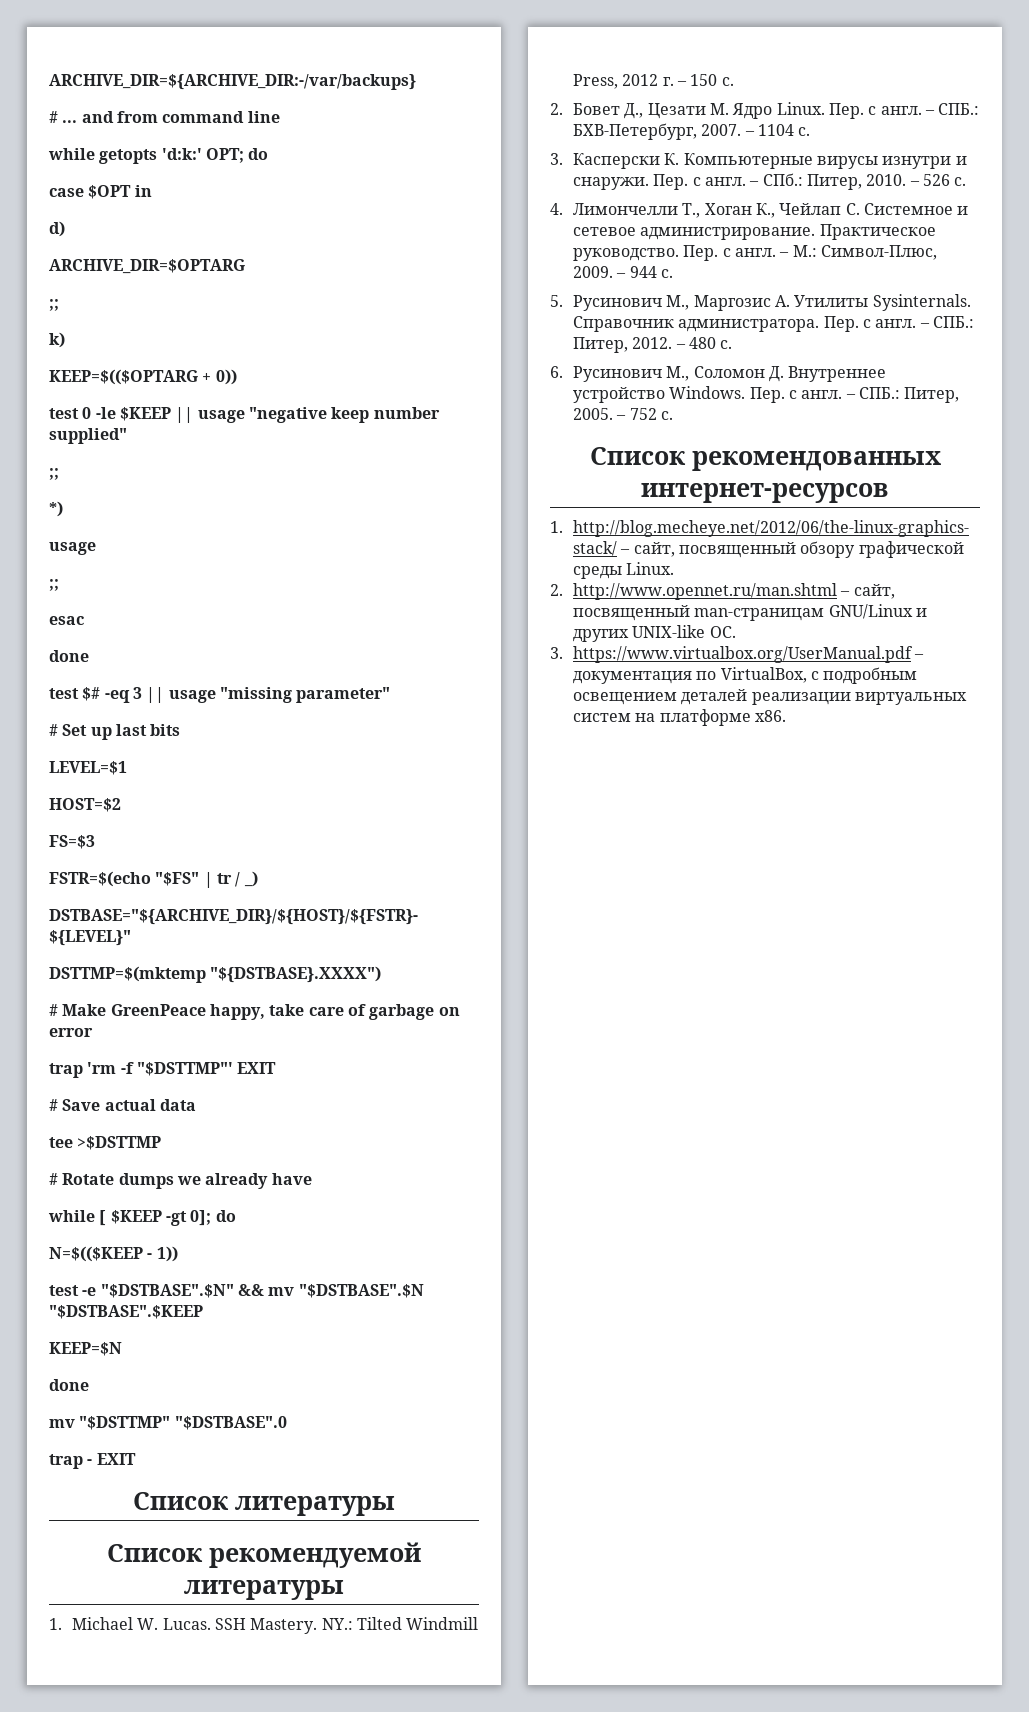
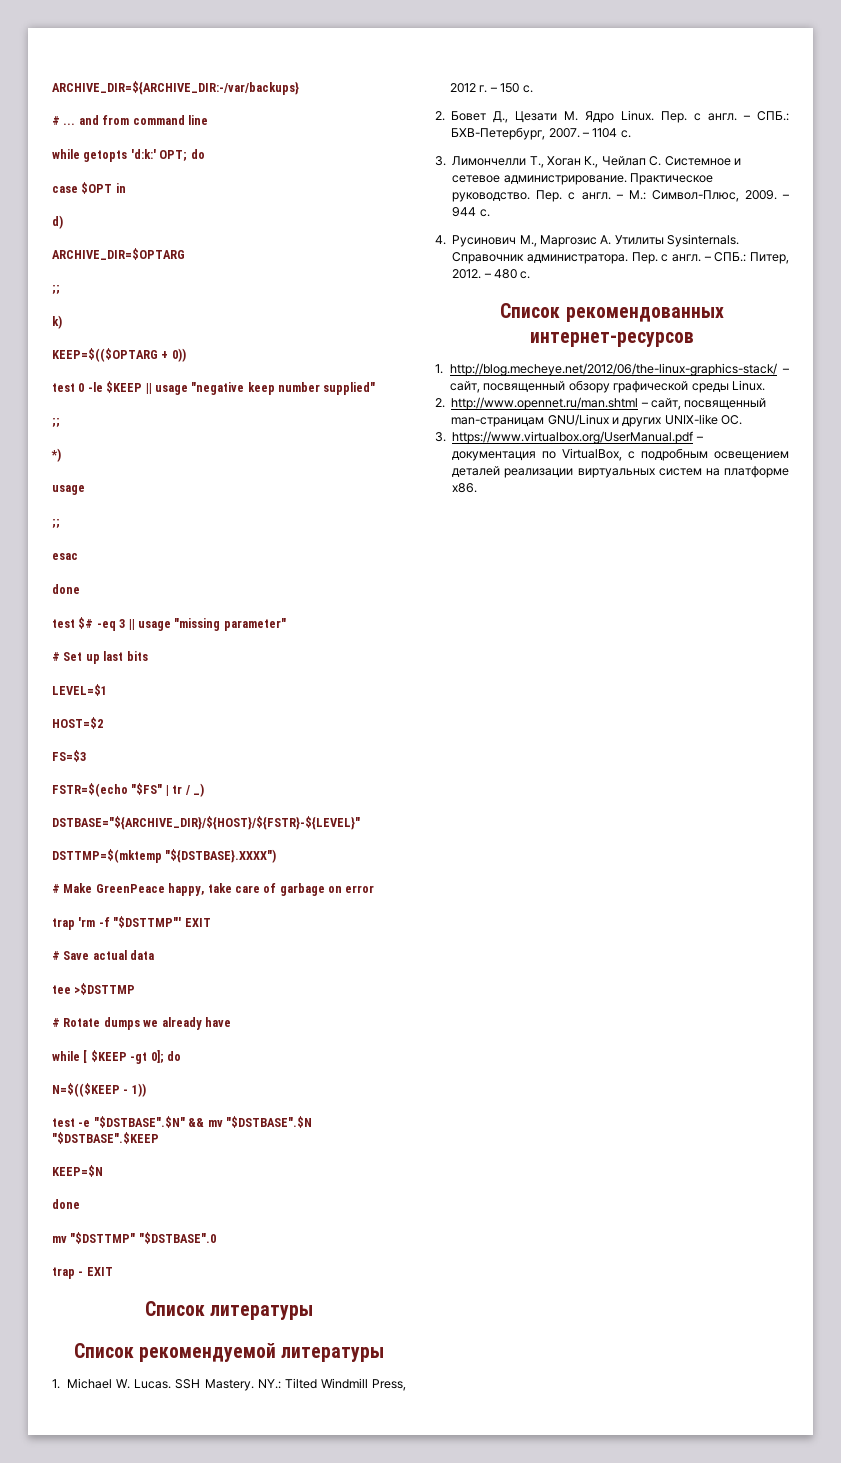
[573,153,967,169] [573,173,967,190] [550,203,563,215] Касперски К. Компьютерные вирусы изнутри и снаружи. Пер. с англ. – СПб.: Питер, 2010. – 526 с. // 4. -> (446, 161) none
[550,295,563,307] 5. -> [435,235,446,245] 4.
[550,366,887,382] [573,386,960,403] [573,408,674,420] // 6. Русинович М., Соломон Д. Внутреннее устройство Windows. Пер. с англ. – СПБ.: Питер, 2005. – 752 с. -> (531, 275) none

